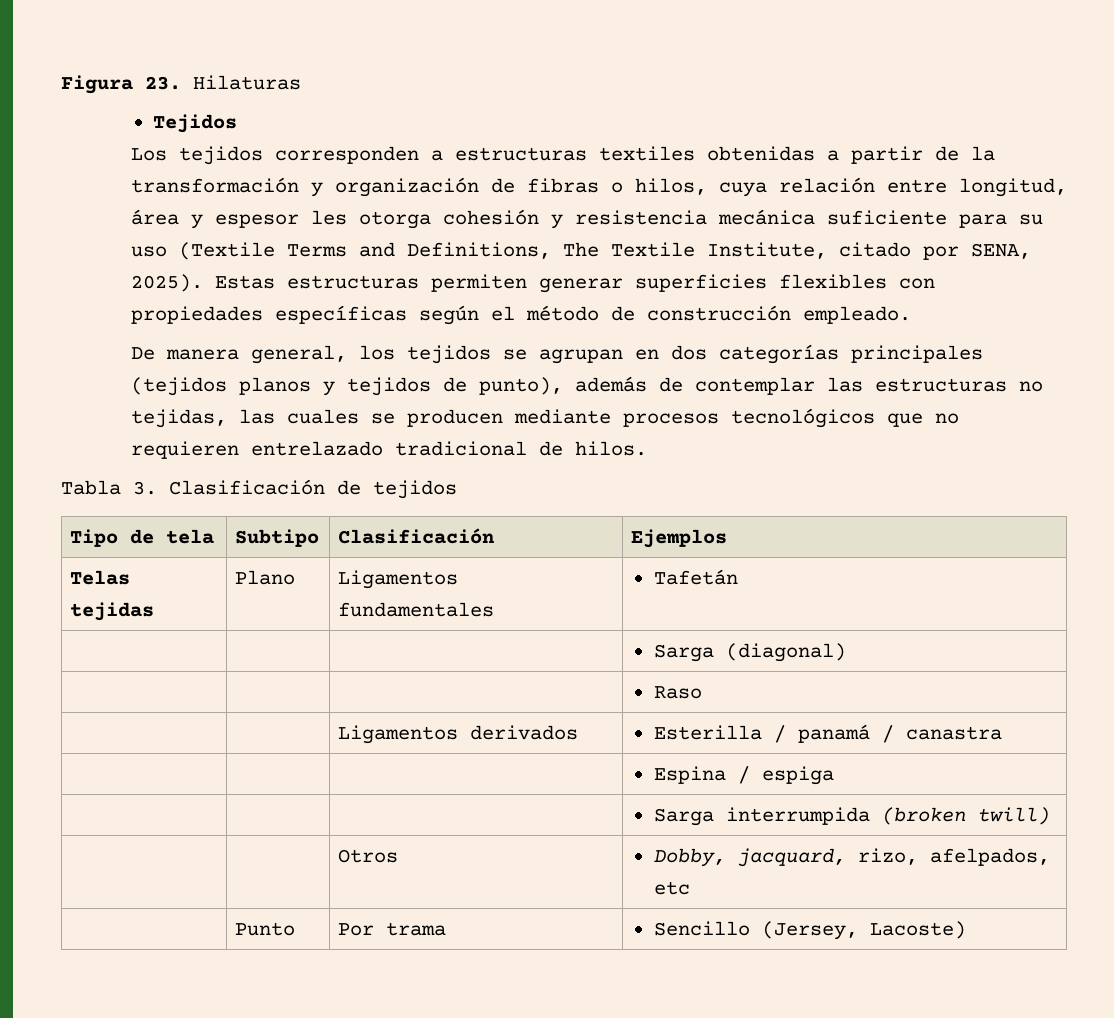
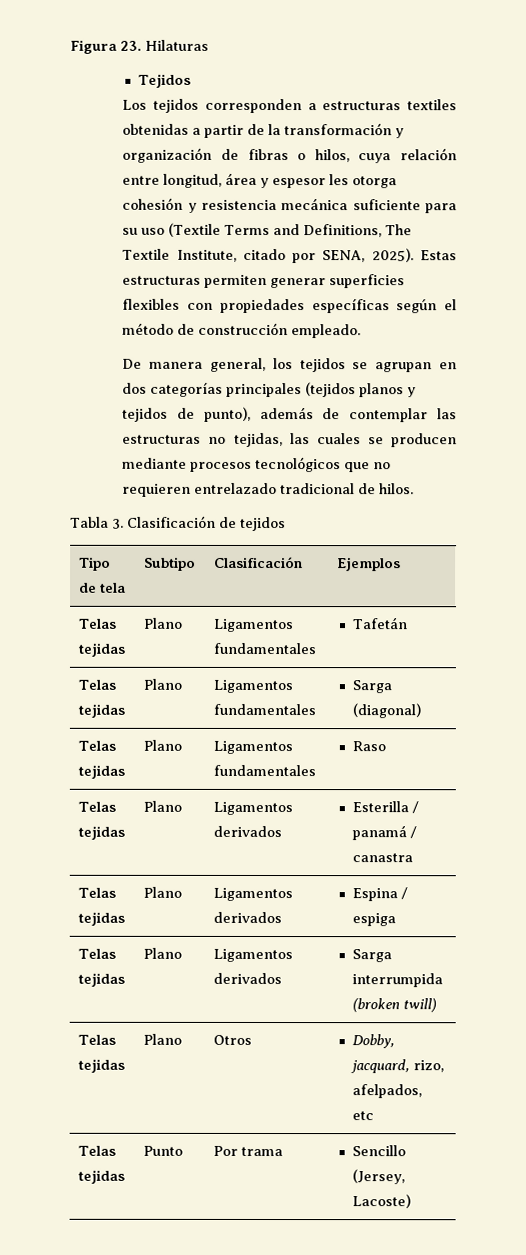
[653,643,846,662] [653,686,702,699] | | | Sarga (diagonal) // | | | Raso // | -> [78,679,117,690] [78,703,126,718] [143,678,183,690] [213,679,294,694] [213,703,317,716] [352,680,393,694] [352,703,422,719] [78,740,117,751] [78,764,126,779] [143,739,183,751] [213,740,294,755] [213,764,317,777] [352,741,387,752] [78,801,117,812] [78,825,126,840] [143,800,183,812] Telas tejidas | Plano | Ligamentos fundamentales | Sarga (diagonal) // Telas tejidas | Plano | Ligamentos fundamentales | Raso // Telas tejidas | Plano
[653,766,834,785] | | | Espina / espiga // | | -> [78,887,117,898] [78,911,126,926] [143,886,183,898] [213,887,294,902] [213,911,283,924] [352,887,409,902] [352,913,397,927] [78,948,117,959] [78,972,126,987] [143,947,183,959] [213,948,294,963] [213,972,283,985] Telas tejidas | Plano | Ligamentos derivados | Espina / espiga // Telas tejidas | Plano | Ligamentos derivados
(1050, 816) | -> [78,1034,117,1045] [78,1058,126,1073] [143,1033,183,1045] Telas tejidas | Plano
(690, 888) none -> [78,1145,117,1156] [78,1169,126,1184] Telas tejidas

